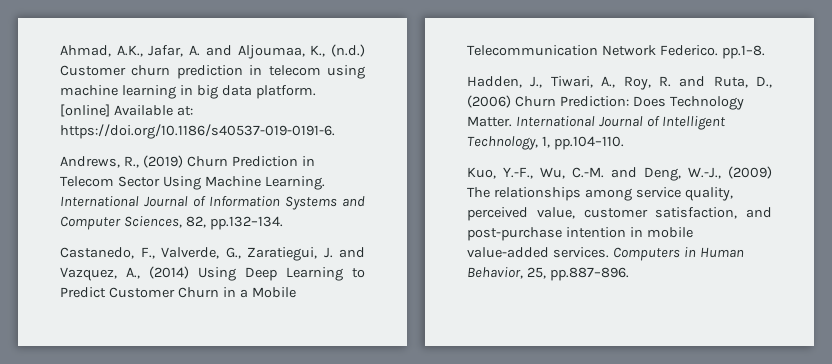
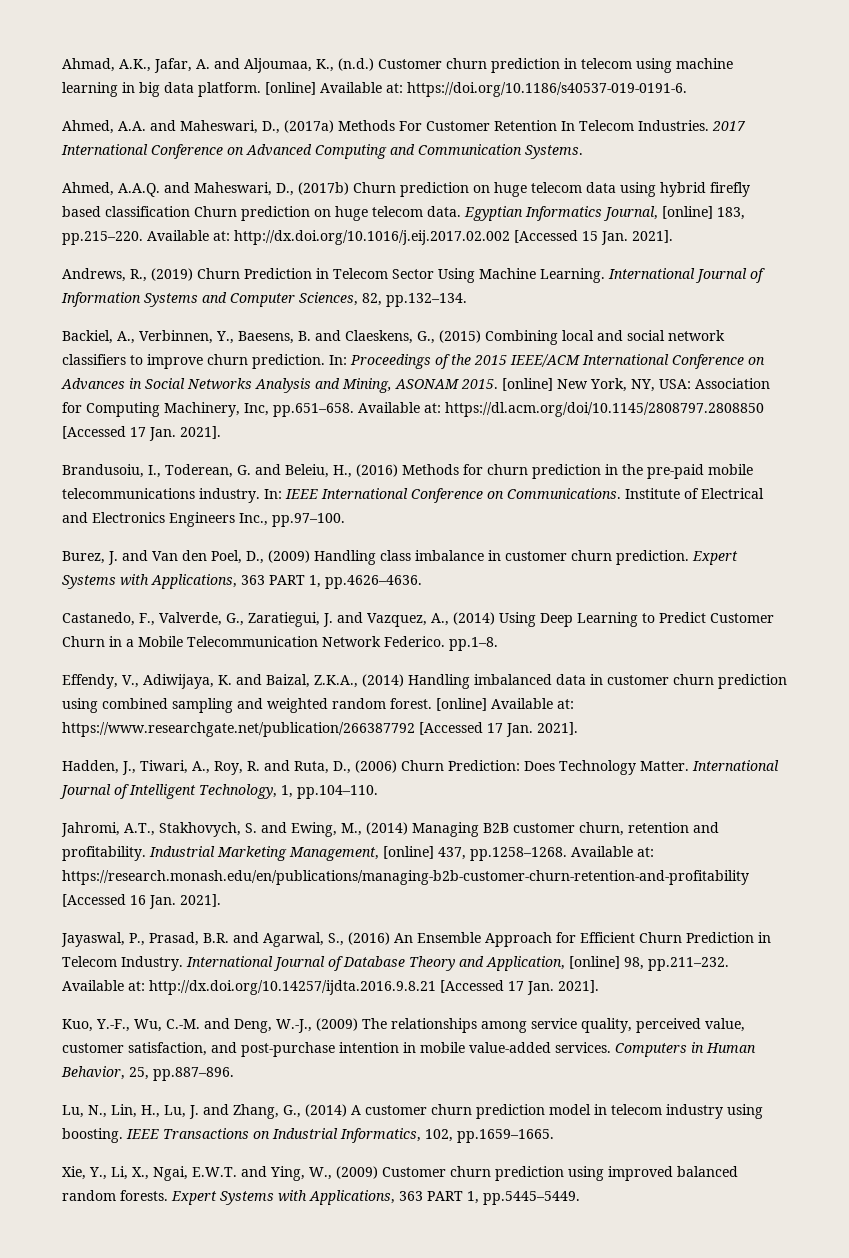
(335, 131) none -> [62,120,746,134] [61,144,583,159] [62,182,750,197] [62,206,745,221] [62,230,673,245] // Ahmed, A.A. and Maheswari, D., (2017a) Methods For Customer Retention In Telecom Industries. 2017 International Conference on Advanced Computing and Communication Systems. // Ahmed, A.A.Q. and Maheswari, D., (2017b) Churn prediction on huge telecom data using hybrid firefly based classification Churn prediction on huge telecom data. Egyptian Informatics Journal, [online] 183, pp.215–220. Available at: http://dx.doi.org/10.1016/j.eij.2017.02.002 [Accessed 15 Jan. 2021].
(283, 223) none -> [62,330,725,345] [62,354,765,369] [61,378,770,393] [62,402,764,417] [62,426,221,441] [62,464,753,479] [62,488,764,503] [62,512,345,527] [62,550,738,565] [62,574,422,589] // Backiel, A., Verbinnen, Y., Baesens, B. and Claeskens, G., (2015) Combining local and social network classifiers to improve churn prediction. In: Proceedings of the 2015 IEEE/ACM International Conference on Advances in Social Networks Analysis and Mining, ASONAM 2015. [online] New York, NY, USA: Association for Computing Machinery, Inc, pp.651–658. Available at: https://dl.acm.org/doi/10.1145/2808797.2808850 [Accessed 17 Jan. 2021]. // Brandusoiu, I., Toderean, G. and Beleiu, H., (2016) Methods for churn prediction in the pre-paid mobile telecommunications industry. In: IEEE International Conference on Communications. Institute of Electrical and Electronics Engineers Inc., pp.97–100. // Burez, J. and Van den Poel, D., (2009) Handling class imbalance in customer churn prediction. Expert Systems with Applications, 363 PART 1, pp.4626–4636.
(765, 52) none -> [62,674,787,689] [62,698,574,713] [62,722,578,737] // Effendy, V., Adiwijaya, K. and Baizal, Z.K.A., (2014) Handling imbalanced data in customer churn prediction using combined sampling and weighted random forest. [online] Available at: https://www.researchgate.net/publication/266387792 [Accessed 17 Jan. 2021].
(624, 143) none -> [61,822,719,837] [62,846,654,861] [62,870,749,885] [62,894,221,909] [61,932,771,947] [62,956,729,971] [62,980,599,995] // Jahromi, A.T., Stakhovych, S. and Ewing, M., (2014) Managing B2B customer churn, retention and profitability. Industrial Marketing Management, [online] 437, pp.1258–1268. Available at: https://research.monash.edu/en/publications/managing-b2b-customer-churn-retention-and-profitability [Accessed 16 Jan. 2021]. // Jayaswal, P., Prasad, B.R. and Agarwal, S., (2016) An Ensemble Approach for Efficient Churn Prediction in Telecom Industry. International Journal of Database Theory and Application, [online] 98, pp.211–232. Available at: http://dx.doi.org/10.14257/ijdta.2016.9.8.21 [Accessed 17 Jan. 2021].
(629, 274) none -> [62,1104,763,1119] [62,1128,554,1143] [62,1166,738,1181] [62,1190,580,1205] // Lu, N., Lin, H., Lu, J. and Zhang, G., (2014) A customer churn prediction model in telecom industry using boosting. IEEE Transactions on Industrial Informatics, 102, pp.1659–1665. // Xie, Y., Li, X., Ngai, E.W.T. and Ying, W., (2009) Customer churn prediction using improved balanced random forests. Expert Systems with Applications, 363 PART 1, pp.5445–5449.

